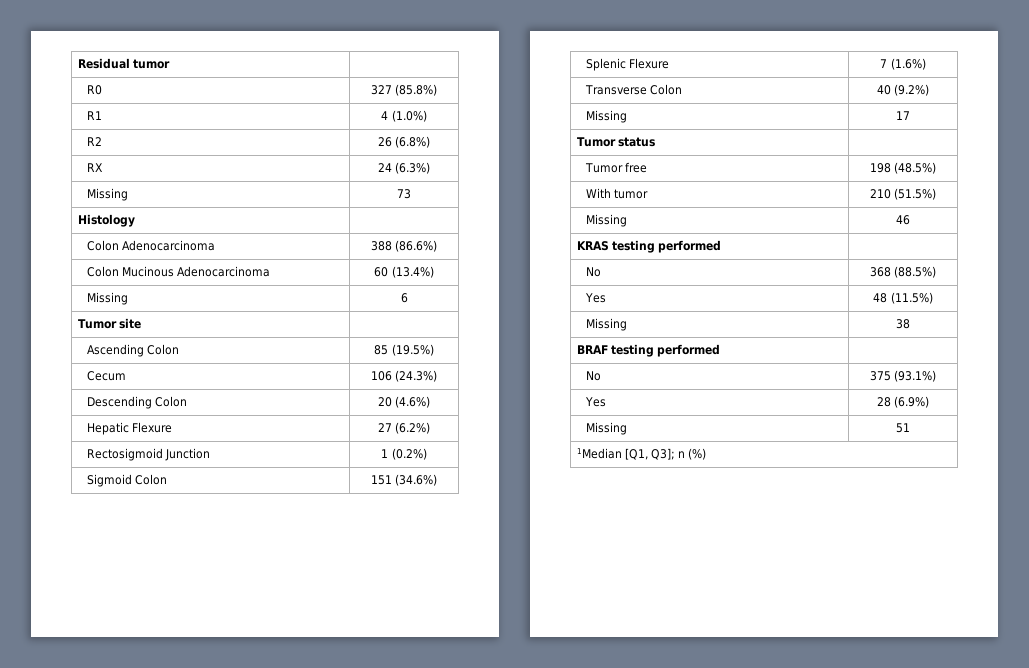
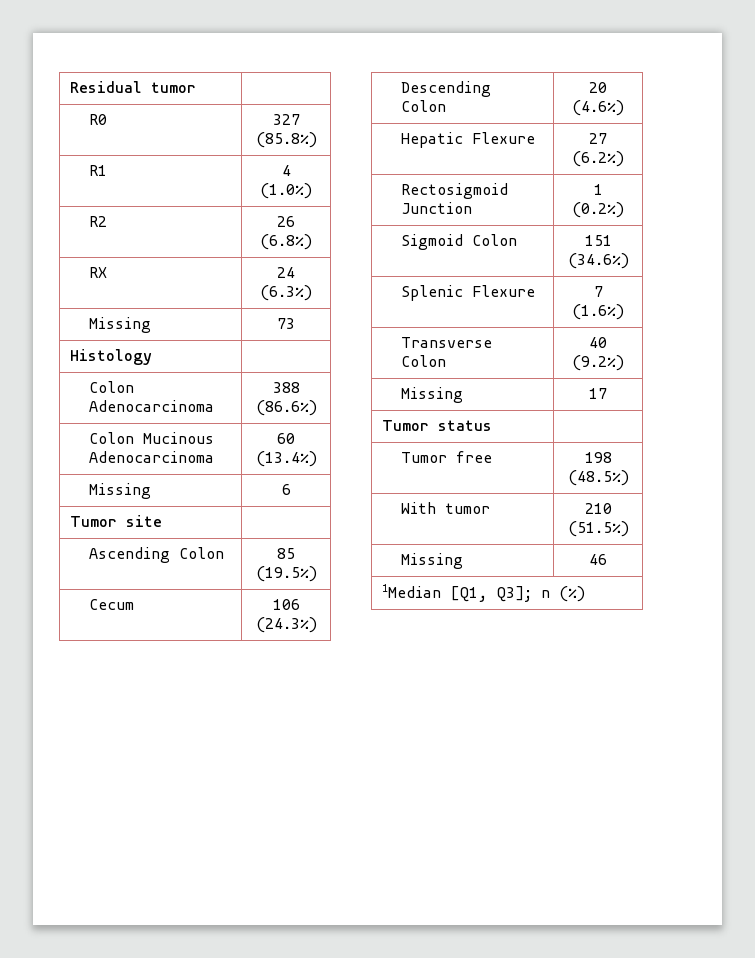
[576,240,721,253] [586,267,602,277] [869,266,937,278] [585,293,607,303] [873,292,933,304] [586,318,628,331] [896,319,910,329] [576,344,720,357] [586,371,602,381] [869,370,937,382] [585,397,607,407] [876,396,930,408] [586,422,628,435] [896,423,910,433] // KRAS testing performed | // No | 368 (88.5%) // Yes | 48 (11.5%) // Missing | 38 // BRAF testing performed | // No | 375 (93.1%) // Yes | 28 (6.9%) // Missing | 51 -> (607, 559) none

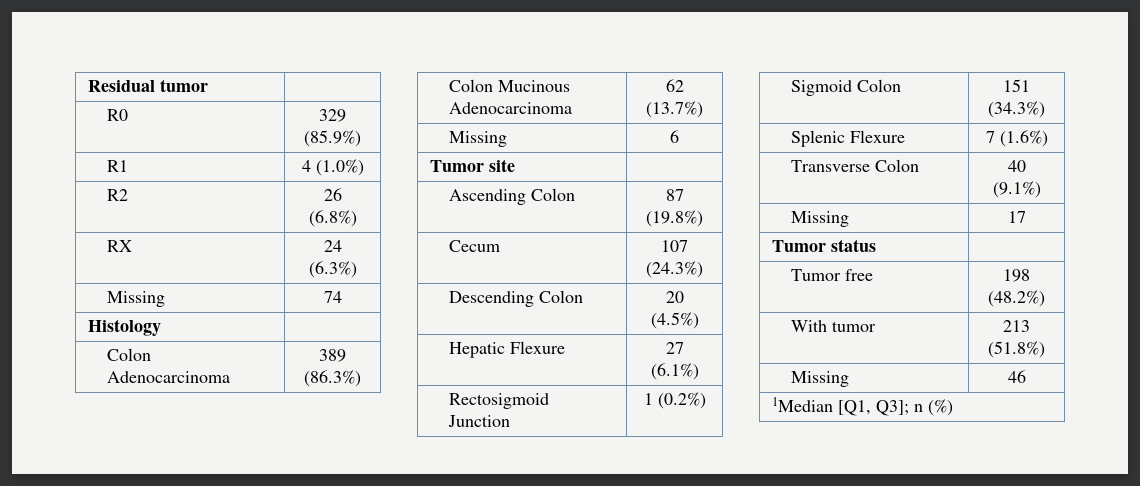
[272,114,300,125] [255,132,317,148] 327 (85.8%) -> [319,109,346,122] [304,130,361,147] 329 (85.9%)
[277,318,295,329] 73 -> [323,291,342,303] 74
[272,382,300,393] [255,400,317,416] 388 (86.6%) -> [319,349,346,362] [304,370,361,387] 389 (86.3%)
[277,433,295,444] [255,451,317,467] 60 (13.4%) -> [665,79,684,92] [646,101,703,118] 62 (13.7%)
[277,548,295,559] [255,566,317,582] 85 (19.5%) -> [665,189,684,201] [646,210,703,227] 87 (19.8%)
[272,599,300,610] 106 -> [661,240,688,252] 107
[572,100,624,116] (4.6%) -> [650,312,699,329] (4.5%)
[572,151,624,167] (6.2%) -> [650,363,699,380] (6.1%)
[567,253,629,269] (34.6%) -> [988,101,1045,118] (34.3%)
[572,355,624,371] (9.2%) -> [992,181,1041,198] (9.1%)
[567,470,629,486] (48.5%) -> [988,290,1045,307] (48.2%)
[584,503,612,514] [567,521,629,537] 210 (51.5%) -> [1003,320,1030,332] [988,341,1045,358] 213 (51.8%)

